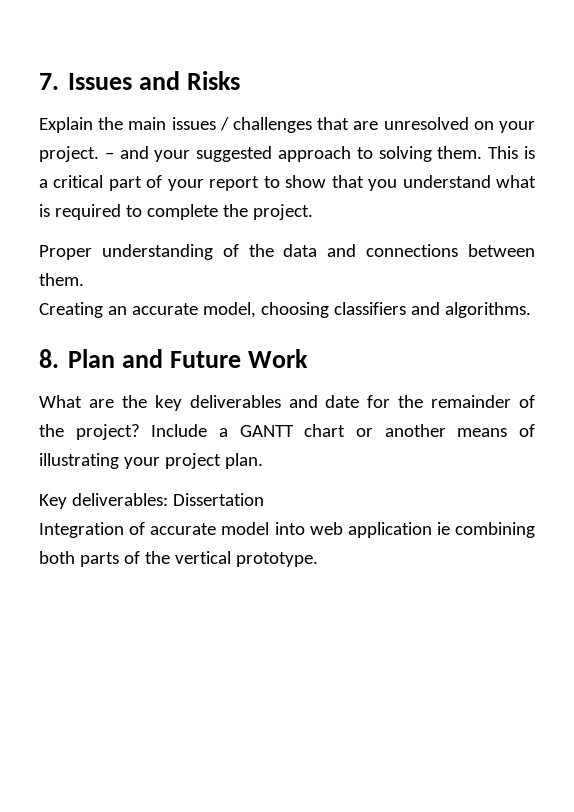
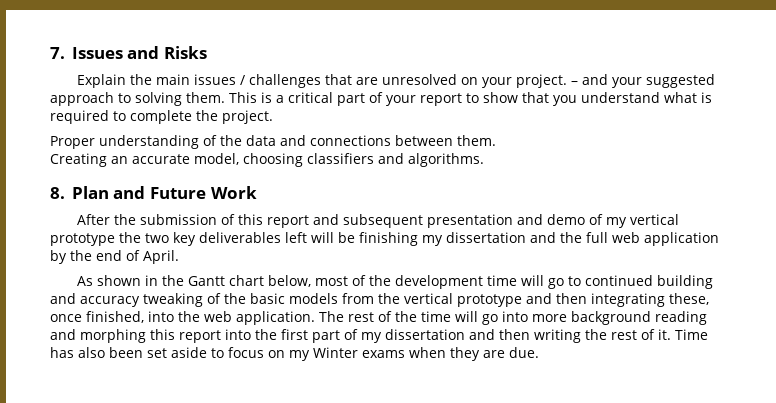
[39,395,535,411] [39,424,535,440] [39,453,263,469] [39,493,264,509] [39,522,535,538] [39,551,318,567] What are the key deliverables and date for the remainder of the project? Include a GANTT chart or another means of illustrating your project plan. // Key deliverables: Dissertation // Integration of accurate model into web application ie combining both parts of the vertical prototype. -> [77,214,680,228] [50,232,719,246] [50,250,179,264] [77,275,714,289] [50,293,709,307] [50,311,707,325] [50,329,708,343] [50,347,539,361] After the submission of this report and subsequent presentation and demo of my vertical prototype the two key deliverables left will be finishing my dissertation and the full web application by the end of April. // As shown in the Gantt chart below, most of the development time will go to continued building and accuracy tweaking of the basic models from the vertical prototype and then integrating these, once finished, into the web application. The rest of the time will go into more background reading and morphing this report into the first part of my dissertation and then writing the rest of it. Time has also been set aside to focus on my Winter exams when they are due.

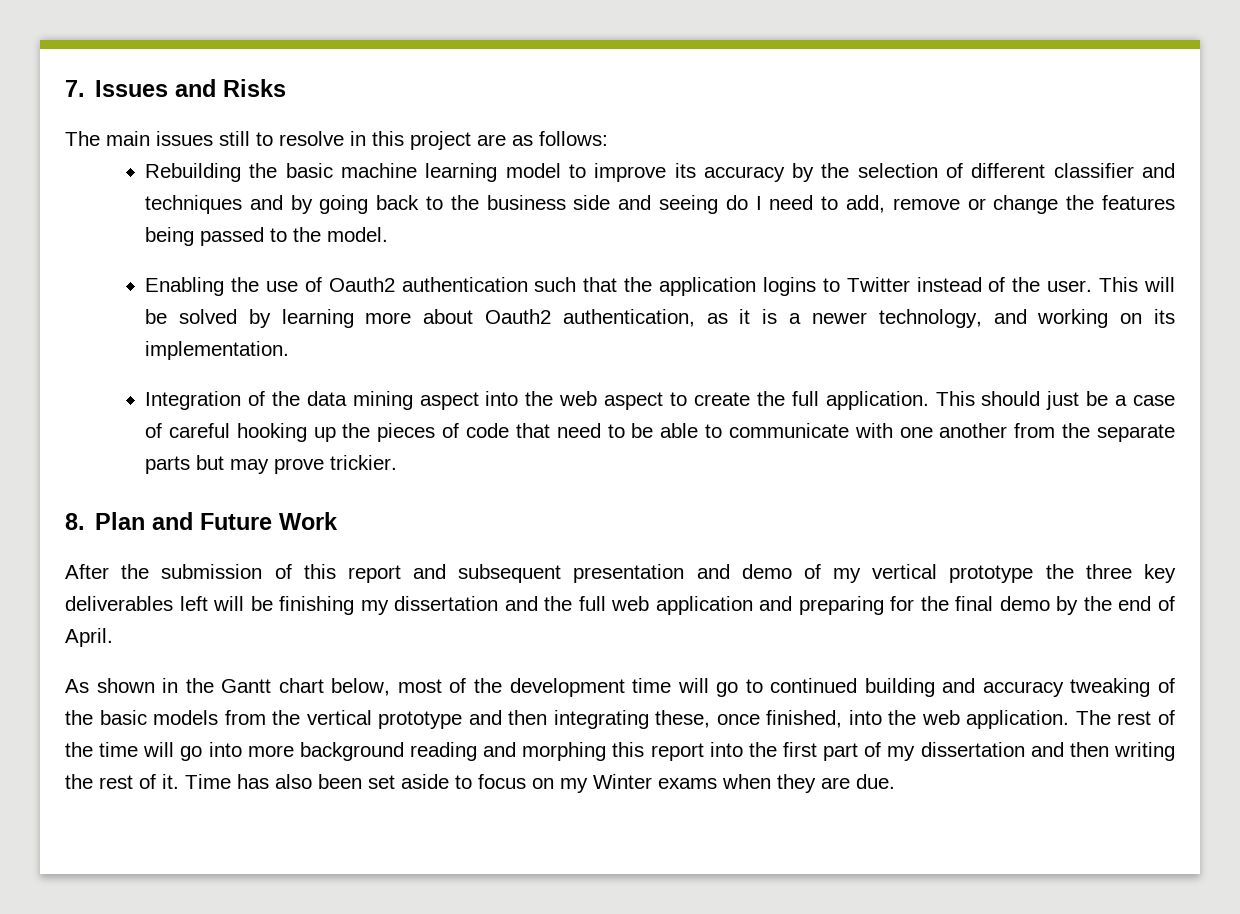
[77,74,716,88] [50,92,712,106] [50,110,273,124] [50,135,496,149] [50,153,484,167] Explain the main issues / challenges that are unresolved on your project. – and your suggested approach to solving them. This is a critical part of your report to show that you understand what is required to complete the project. // Proper understanding of the data and connections between them. // Creating an accurate model, choosing classifiers and algorithms. -> [65,131,608,150] [145,163,1176,182] [145,195,1176,214] [145,227,389,246] [145,277,1175,296] [145,309,1175,328] [145,341,290,360] [145,391,1175,410] [145,423,1175,442] [145,455,398,474] The main issues still to resolve in this project are as follows: // Rebuilding the basic machine learning model to improve its accuracy by the selection of different classifier and techniques and by going back to the business side and seeing do I need to add, remove or change the features being passed to the model. // Enabling the use of Oauth2 authentication such that the application logins to Twitter instead of the user. This will be solved by learning more about Oauth2 authentication, as it is a newer technology, and working on its implementation. // Integration of the data mining aspect into the web aspect to create the full application. This should just be a case of careful hooking up the pieces of code that need to be able to communicate with one another from the separate parts but may prove trickier.
[145,233,169,243] two -> [1085,564,1132,579] three
(719, 239) none -> [759,596,1050,615] and preparing for the final demo

